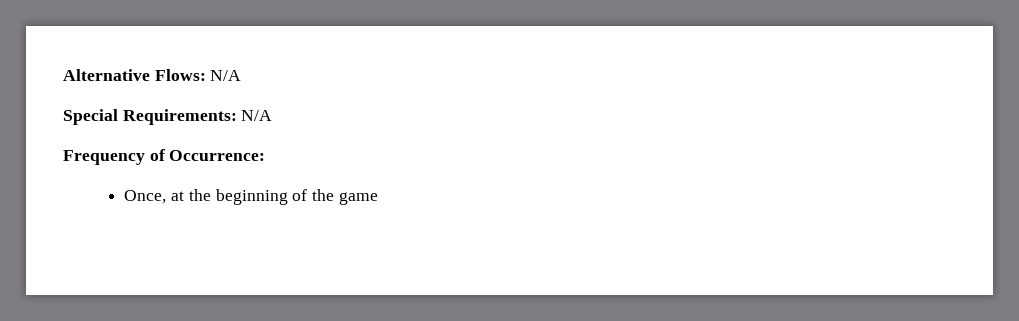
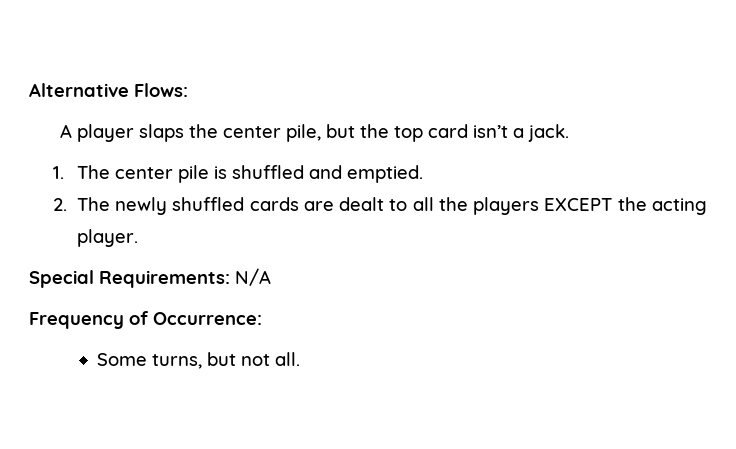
[210,70,242,81] N/A -> [59,124,569,142] [52,165,423,183] [52,197,707,215] [76,229,138,247] // A player slaps the center pile, but the top card isn’t a jack. // 1. The center pile is shuffled and emptied. // 2. The newly shuffled cards are dealt to all the players EXCEPT the acting player.
[124,189,378,205] Once, at the beginning of the game -> [97,352,301,369] Some turns, but not all.

